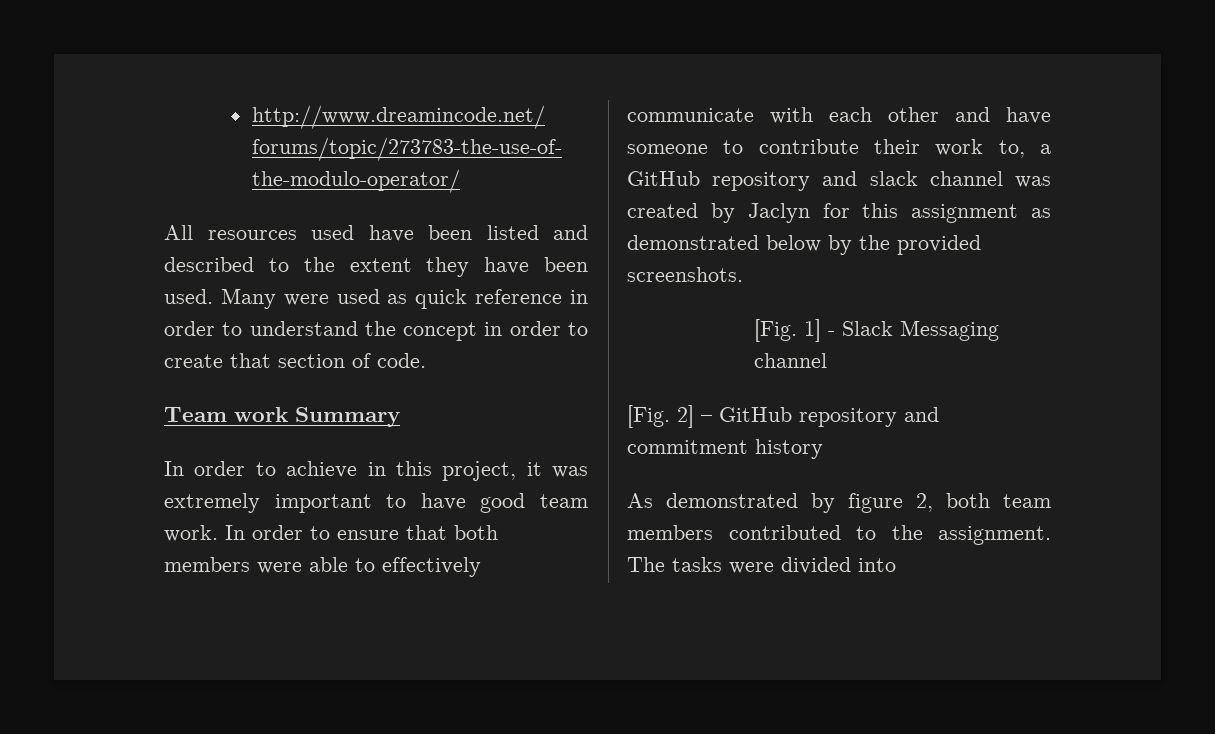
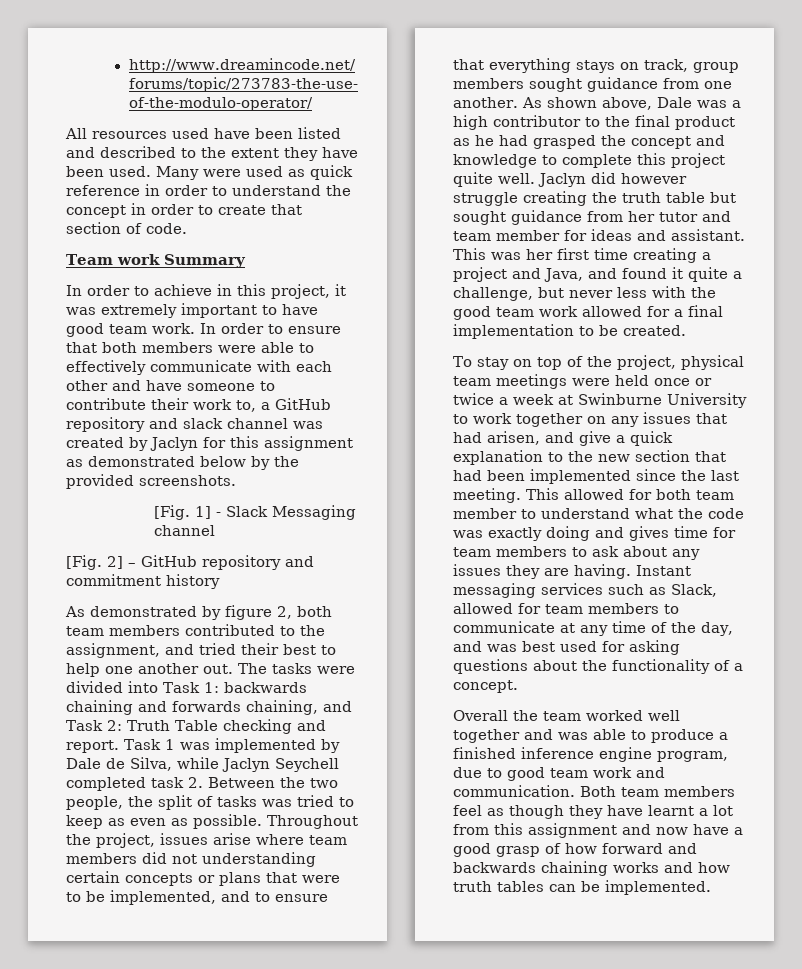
[938,526,1051,545] assignment. -> [66,643,336,658] [66,663,233,677] assignment, and tried their best to help one another out.
(896, 565) none -> [163,682,307,693] [66,700,352,715] [66,719,326,734] [66,738,340,753] [66,757,339,772] [66,777,338,791] [66,795,354,810] [66,814,358,829] [66,833,347,848] [66,852,316,867] [66,871,340,886] [66,890,328,905] [453,58,739,73] [453,77,732,92] [453,97,741,110] [453,115,735,130] [453,135,725,149] [453,153,725,168] [453,172,687,187] [453,191,736,206] [453,210,731,225] [453,229,745,241] [453,248,711,263] [453,267,742,282] [453,286,716,301] [453,305,723,320] [453,324,686,339] [453,355,744,370] [453,374,712,389] [453,393,747,408] [453,412,727,427] [453,431,673,446] [453,450,726,465] [453,469,739,484] [453,488,734,503] [453,508,744,519] [453,526,736,541] [453,546,700,560] [453,564,691,579] [453,583,717,598] [453,603,679,614] [453,621,733,636] [453,640,680,655] [453,659,743,674] [453,680,518,693] [453,710,680,721] [453,729,728,743] [453,747,728,762] [453,767,665,781] [453,785,735,797] [453,805,733,819] [453,823,743,838] [453,843,697,857] [453,861,730,876] [453,880,711,895] Task 1: backwards chaining and forwards chaining, and Task 2: Truth Table checking and report. Task 1 was implemented by Dale de Silva, while Jaclyn Seychell completed task 2. Between the two people, the split of tasks was tried to keep as even as possible. Throughout the project, issues arise where team members did not understanding certain concepts or plans that were to be implemented, and to ensure that everything stays on track, group members sought guidance from one another. As shown above, Dale was a high contributor to the final product as he had grasped the concept and knowledge to complete this project quite well. Jaclyn did however struggle creating the truth table but sought guidance from her tutor and team member for ideas and assistant. This was her first time creating a project and Java, and found it quite a challenge, but never less with the good team work allowed for a final implementation to be created. // To stay on top of the project, physical team meetings were held once or twice a week at Swinburne University to work together on any issues that had arisen, and give a quick explanation to the new section that had been implemented since the last meeting. This allowed for both team member to understand what the code was exactly doing and gives time for team members to ask about any issues they are having. Instant messaging services such as Slack, allowed for team members to communicate at any time of the day, and was best used for asking questions about the functionality of a concept. // Overall the team worked well together and was able to produce a finished inference engine program, due to good team work and communication. Both team members feel as though they have learnt a lot from this assignment and now have a good grasp of how forward and backwards chaining works and how truth tables can be implemented.

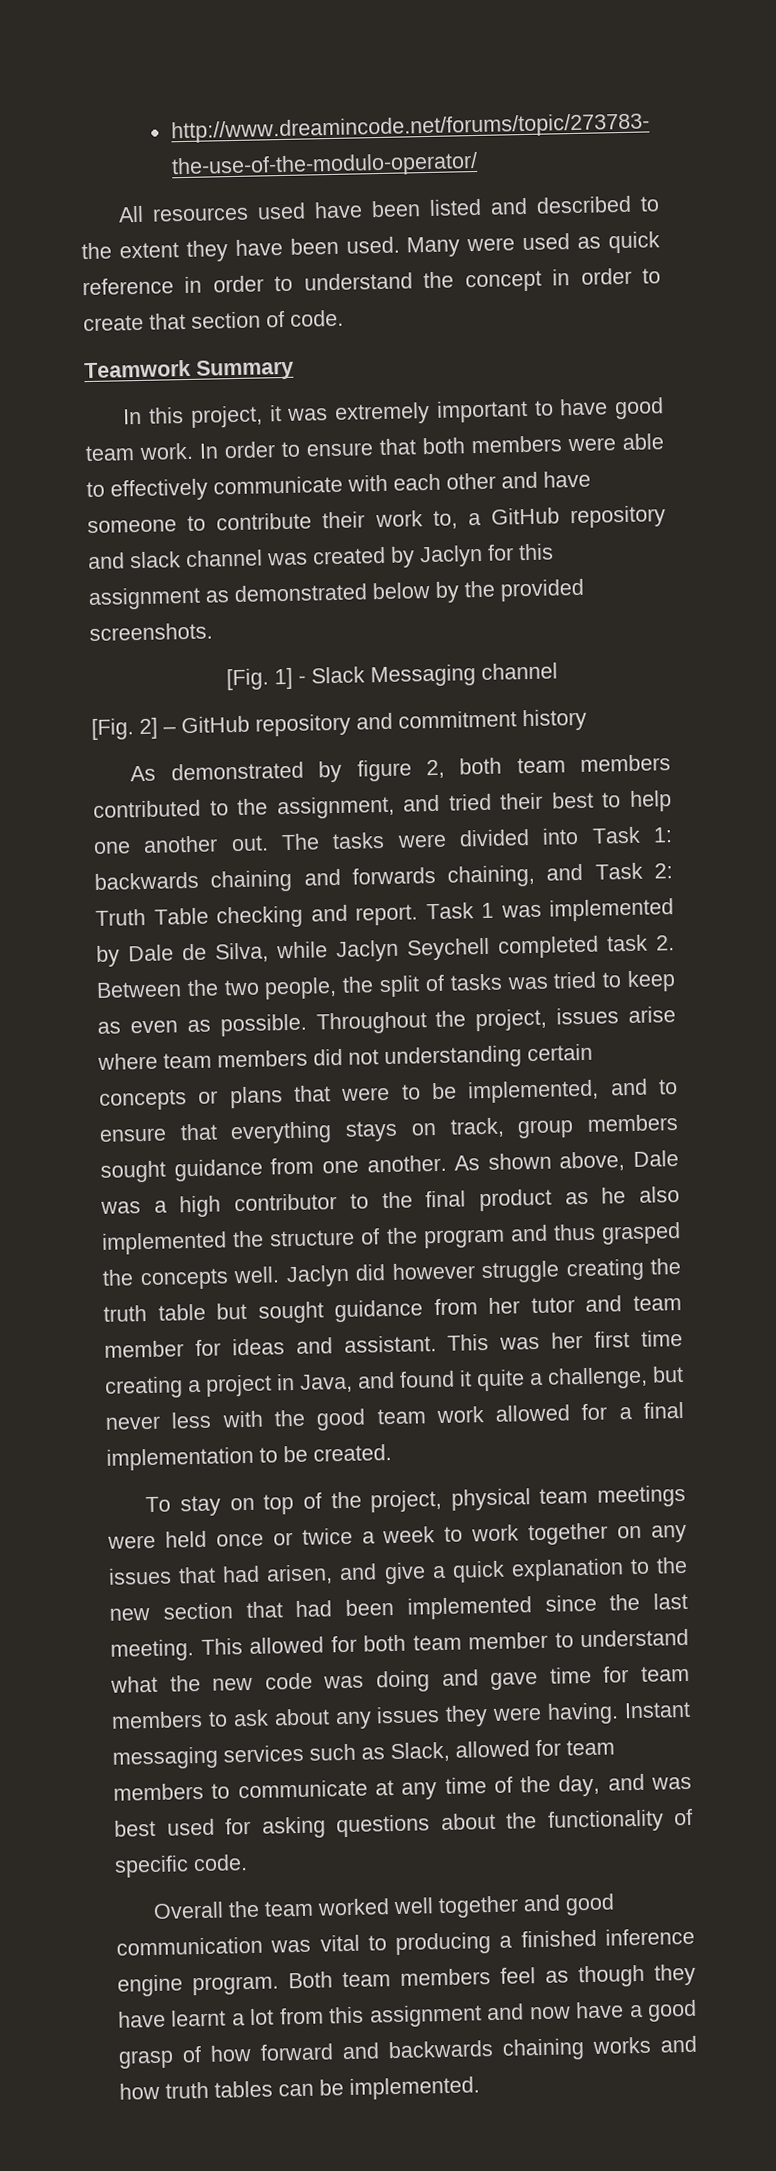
[66,254,160,265] Team work -> [84,359,191,379] Teamwork
[87,284,232,296] order to achieve in -> (143, 416) none
[499,135,725,149] [453,153,725,168] [453,172,493,187] had grasped the concept and knowledge to complete this project quite -> [639,1186,680,1203] [101,1222,681,1255] [102,1268,229,1291] also implemented the structure of the program and thus grasped the concepts
[512,268,541,279] and -> [276,1373,295,1391] in
[558,393,747,408] at Swinburne University -> (436, 1535) none
(703, 513) none -> [212,1677,254,1691] new
[488,527,542,541] exactly -> (365, 1682) none
[629,526,669,541] gives -> [490,1672,539,1691] gave
[544,568,569,576] are -> [492,1706,543,1721] were
[734,663,743,671] [453,680,518,693] a concept. -> [114,1854,248,1878] specific code.
[558,729,728,743] [453,747,728,762] [453,767,665,781] [453,785,575,797] was able to produce a finished inference engine program, due to good team work and communication. -> [565,1893,616,1916] [116,1927,695,1956] [117,1974,279,1997] good communication was vital to producing a finished inference engine program.

